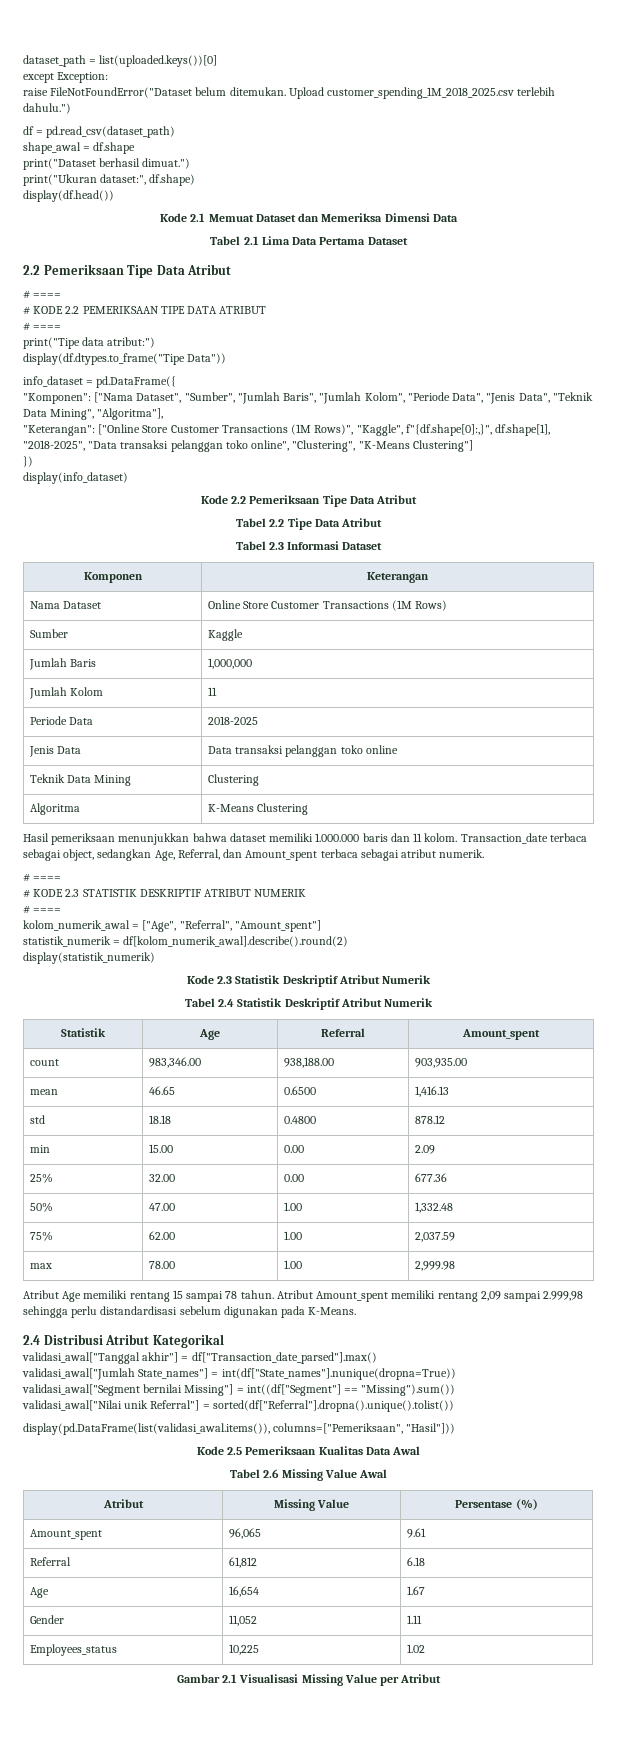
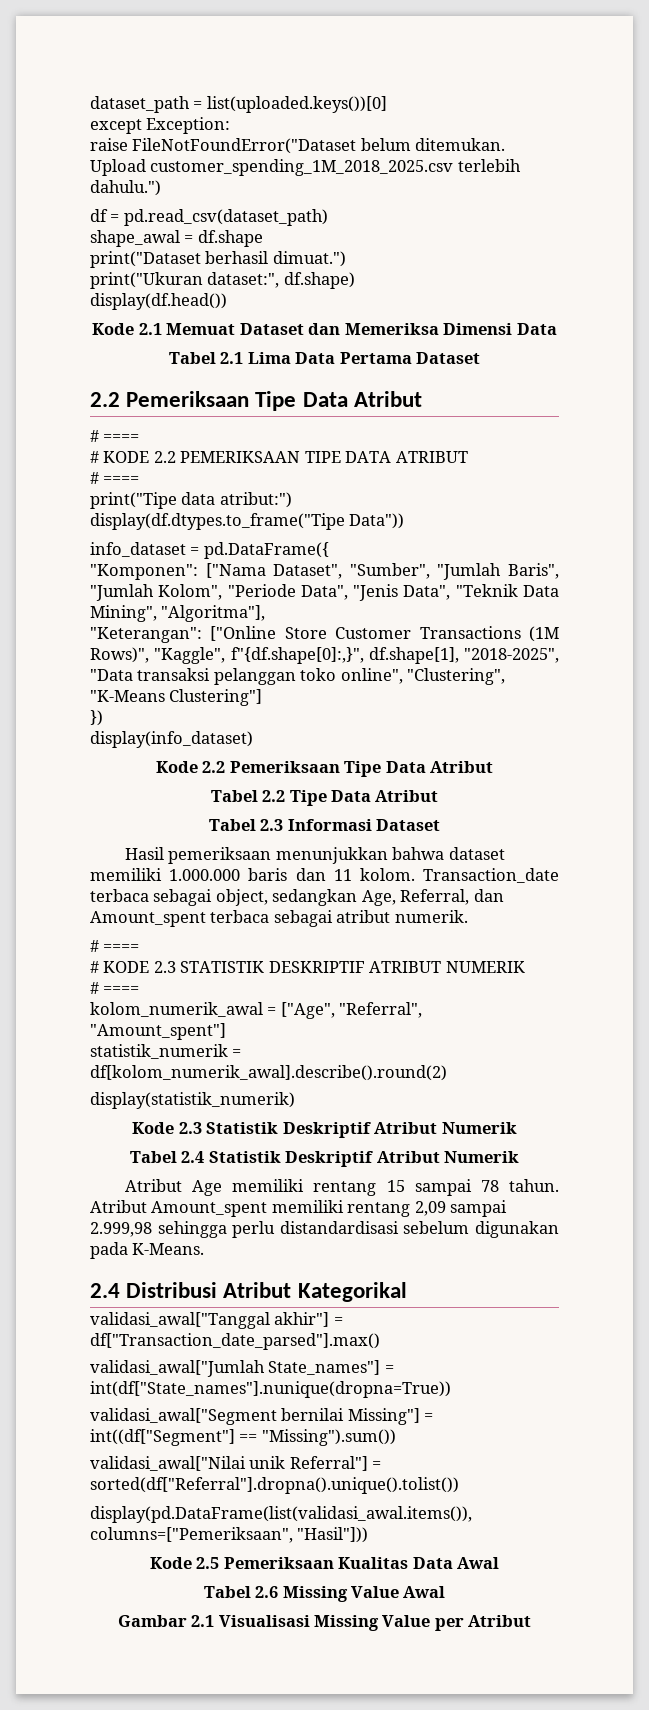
[83,572,143,583] [367,572,429,583] [29,601,102,609] [207,600,447,611] [29,629,68,638] [207,629,243,641] [28,658,97,670] [207,658,252,669] [28,687,104,699] [207,687,217,696] [29,716,94,725] [207,716,258,725] [28,746,82,757] [207,745,398,757] [29,774,132,786] [207,774,259,786] [29,803,80,815] [207,803,309,815] // Komponen | Keterangan // Nama Dataset | Online Store Customer Transactions (1M Rows) // Sumber | Kaggle // Jumlah Baris | 1,000,000 // Jumlah Kolom | 11 // Periode Data | 2018-2025 // Jenis Data | Data transaksi pelanggan toko online // Teknik Data Mining | Clustering // Algoritma | K-Means Clustering -> (441, 825) none
[61,1028,106,1037] [199,1029,220,1040] [321,1028,365,1037] [462,1029,540,1040] [29,1059,59,1066] [148,1057,201,1068] [283,1057,334,1068] [414,1058,467,1068] [29,1089,58,1095] [148,1086,175,1095] [283,1086,316,1095] [414,1086,449,1097] [29,1115,45,1124] [148,1115,171,1124] [283,1116,316,1124] [414,1115,445,1124] [29,1145,50,1153] [148,1144,173,1153] [283,1145,304,1153] [414,1145,435,1154] [29,1173,53,1183] [148,1174,175,1182] [283,1174,304,1182] [414,1173,447,1182] [29,1202,53,1212] [148,1203,175,1211] [283,1202,302,1211] [414,1202,453,1213] [29,1231,53,1241] [148,1231,175,1240] [283,1231,302,1240] [414,1232,455,1242] [29,1263,52,1269] [148,1261,175,1269] [283,1260,302,1269] [414,1261,455,1271] // Statistik | Age | Referral | Amount_spent // count | 983,346.00 | 938,188.00 | 903,935.00 // mean | 46.65 | 0.6500 | 1,416.13 // std | 18.18 | 0.4800 | 878.12 // min | 15.00 | 0.00 | 2.09 // 25% | 32.00 | 0.00 | 677.36 // 50% | 47.00 | 1.00 | 1,332.48 // 75% | 62.00 | 1.00 | 2,037.59 // max | 78.00 | 1.00 | 2,999.98 -> (520, 1157) none
[102,1499,144,1508] [273,1499,350,1511] [455,1499,538,1510] [29,1529,102,1540] [228,1528,261,1539] [406,1528,426,1538] [29,1557,71,1566] [228,1557,257,1568] [406,1557,425,1566] [29,1587,49,1598] [228,1586,259,1597] [406,1586,425,1595] [29,1615,64,1624] [228,1615,257,1626] [406,1615,422,1624] [29,1644,117,1656] [228,1644,259,1655] [406,1644,425,1653] // Atribut | Missing Value | Persentase (%) // Amount_spent | 96,065 | 9.61 // Referral | 61,812 | 6.18 // Age | 16,654 | 1.67 // Gender | 11,052 | 1.11 // Employees_status | 10,225 | 1.02 -> (446, 1592) none

